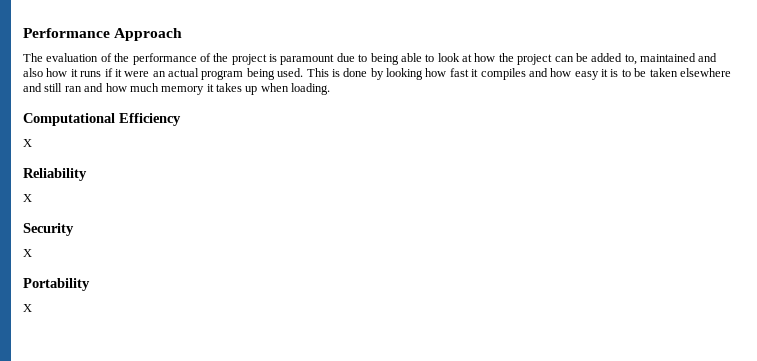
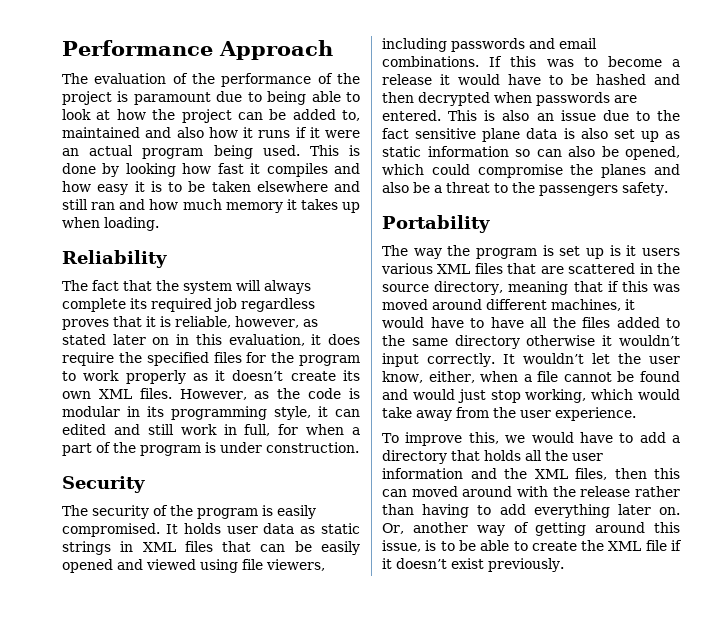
[23,113,181,126] [23,139,32,147] [23,168,87,181] [23,194,32,202] [23,223,74,236] [23,249,32,257] [23,278,90,291] [23,304,32,312] Computational Efficiency // X // Reliability // X // Security // X // Portability // X -> [62,250,167,268] [62,280,311,294] [62,298,315,312] [62,316,318,330] [62,334,361,346] [62,352,361,366] [62,370,360,384] [62,388,360,400] [62,406,360,420] [62,424,360,436] [62,442,359,456] [62,476,145,493] [62,505,316,519] [62,523,360,537] [62,541,360,555] [62,559,325,573] [382,38,597,52] [382,56,680,67] [382,74,680,85] [382,92,637,106] [382,110,680,121] [382,128,680,142] [382,146,680,160] [382,164,680,178] [382,182,668,196] [382,215,490,233] [382,245,680,259] [381,263,680,274] [382,281,680,295] [382,299,635,311] [382,317,680,328] [382,335,680,349] [382,353,680,367] [382,371,680,383] [382,389,680,403] [382,407,636,421] [382,432,680,446] [382,450,603,464] [382,468,680,480] [382,486,680,497] [382,504,680,518] [382,522,680,536] [382,540,682,552] [382,558,564,572] Reliability // The fact that the system will always complete its required job regardless proves that it is reliable, however, as stated later on in this evaluation, it does require the specified files for the program to work properly as it doesn’t create its own XML files. However, as the code is modular in its programming style, it can edited and still work in full, for when a part of the program is under construction. // Security // The security of the program is easily compromised. It holds user data as static strings in XML files that can be easily opened and viewed using file viewers, including passwords and email combinations. If this was to become a release it would have to be hashed and then decrypted when passwords are entered. This is also an issue due to the fact sensitive plane data is also set up as static information so can also be opened, which could compromise the planes and also be a threat to the passengers safety. // Portability // The way the program is set up is it users various XML files that are scattered in the source directory, meaning that if this was moved around different machines, it would have to have all the files added to the same directory otherwise it wouldn’t input correctly. It wouldn’t let the user know, either, when a file cannot be found and would just stop working, which would take away from the user experience. // To improve this, we would have to add a directory that holds all the user information and the XML files, then this can moved around with the release rather than having to add everything later on. Or, another way of getting around this issue, is to be able to create the XML file if it doesn’t exist previously.

